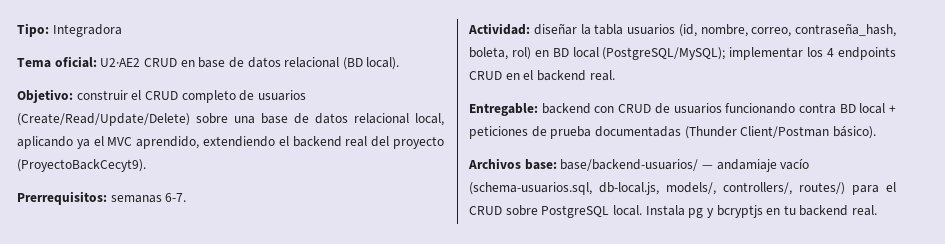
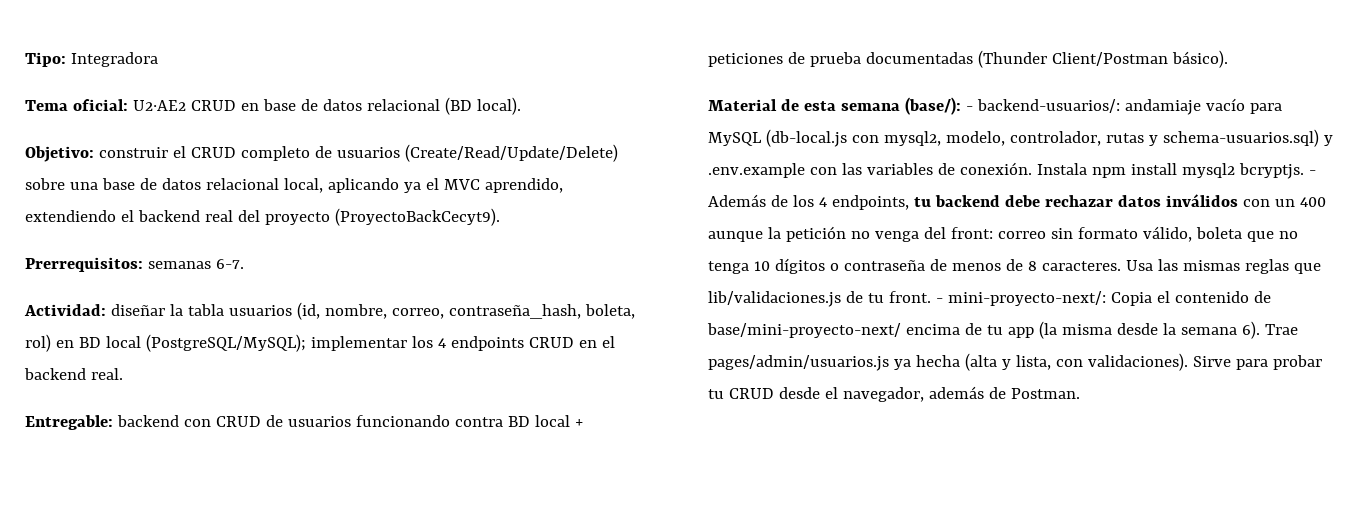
[468,158,810,172] [469,182,896,195] [469,205,878,218] Archivos base: base/backend-usuarios/ — andamiaje vacío (schema-usuarios.sql, db-local.js, models/, controllers/, routes/) para el CRUD sobre PostgreSQL local. Instala pg y bcryptjs en tu backend real. -> [708,97,1282,115] [708,129,1333,147] [708,162,1316,179] [708,194,1326,210] [708,226,1298,242] [708,258,1321,274] [708,291,1271,307] [707,321,1298,339] [708,353,1322,371] [708,386,1080,402] Material de esta semana (base/): - backend-usuarios/: andamiaje vacío para MySQL (db-local.js con mysql2, modelo, controlador, rutas y schema-usuarios.sql) y .env.example con las variables de conexión. Instala npm install mysql2 bcryptjs. - Además de los 4 endpoints, tu backend debe rechazar datos inválidos con un 400 aunque la petición no venga del front: correo sin formato válido, boleta que no tenga 10 dígitos o contraseña de menos de 8 caracteres. Usa las mismas reglas que lib/validaciones.js de tu front. - mini-proyecto-next/: Copia el contenido de base/mini-proyecto-next/ encima de tu app (la misma desde la semana 6). Trae pages/admin/usuarios.js ya hecha (alta y lista, con validaciones). Sirve para probar tu CRUD desde el navegador, además de Postman.

